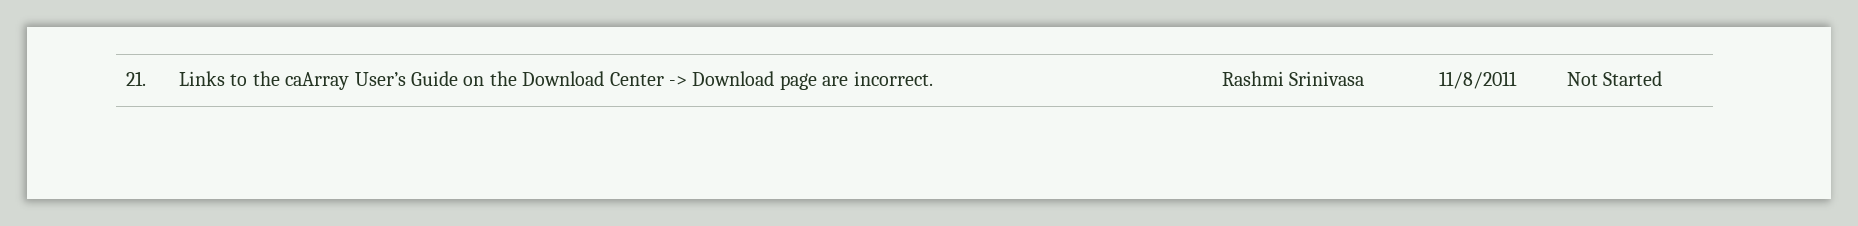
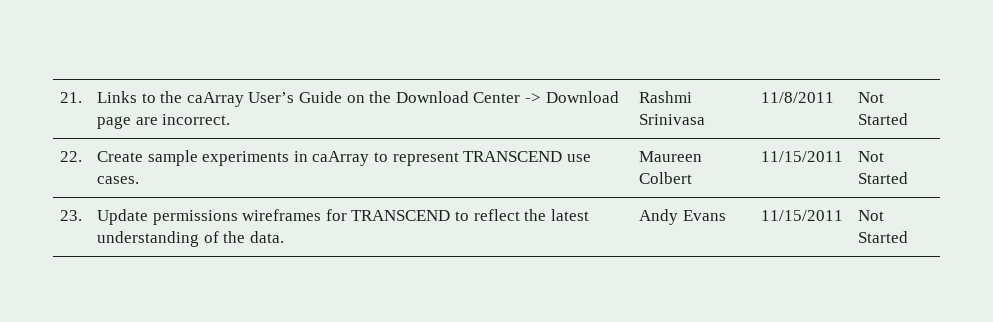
(1663, 78) none -> [60,151,83,162] [97,150,591,166] [97,176,140,184] [639,151,703,162] [639,172,693,184] [761,151,844,162] [858,151,885,162] [858,172,909,184] [60,210,83,221] [97,209,589,225] [97,231,284,247] [639,209,726,225] [761,210,844,221] [858,210,885,221] [858,231,909,243] // 22. | Create sample experiments in caArray to represent TRANSCEND use cases. | Maureen Colbert | 11/15/2011 | Not Started // 23. | Update permissions wireframes for TRANSCEND to reflect the latest understanding of the data. | Andy Evans | 11/15/2011 | Not Started

